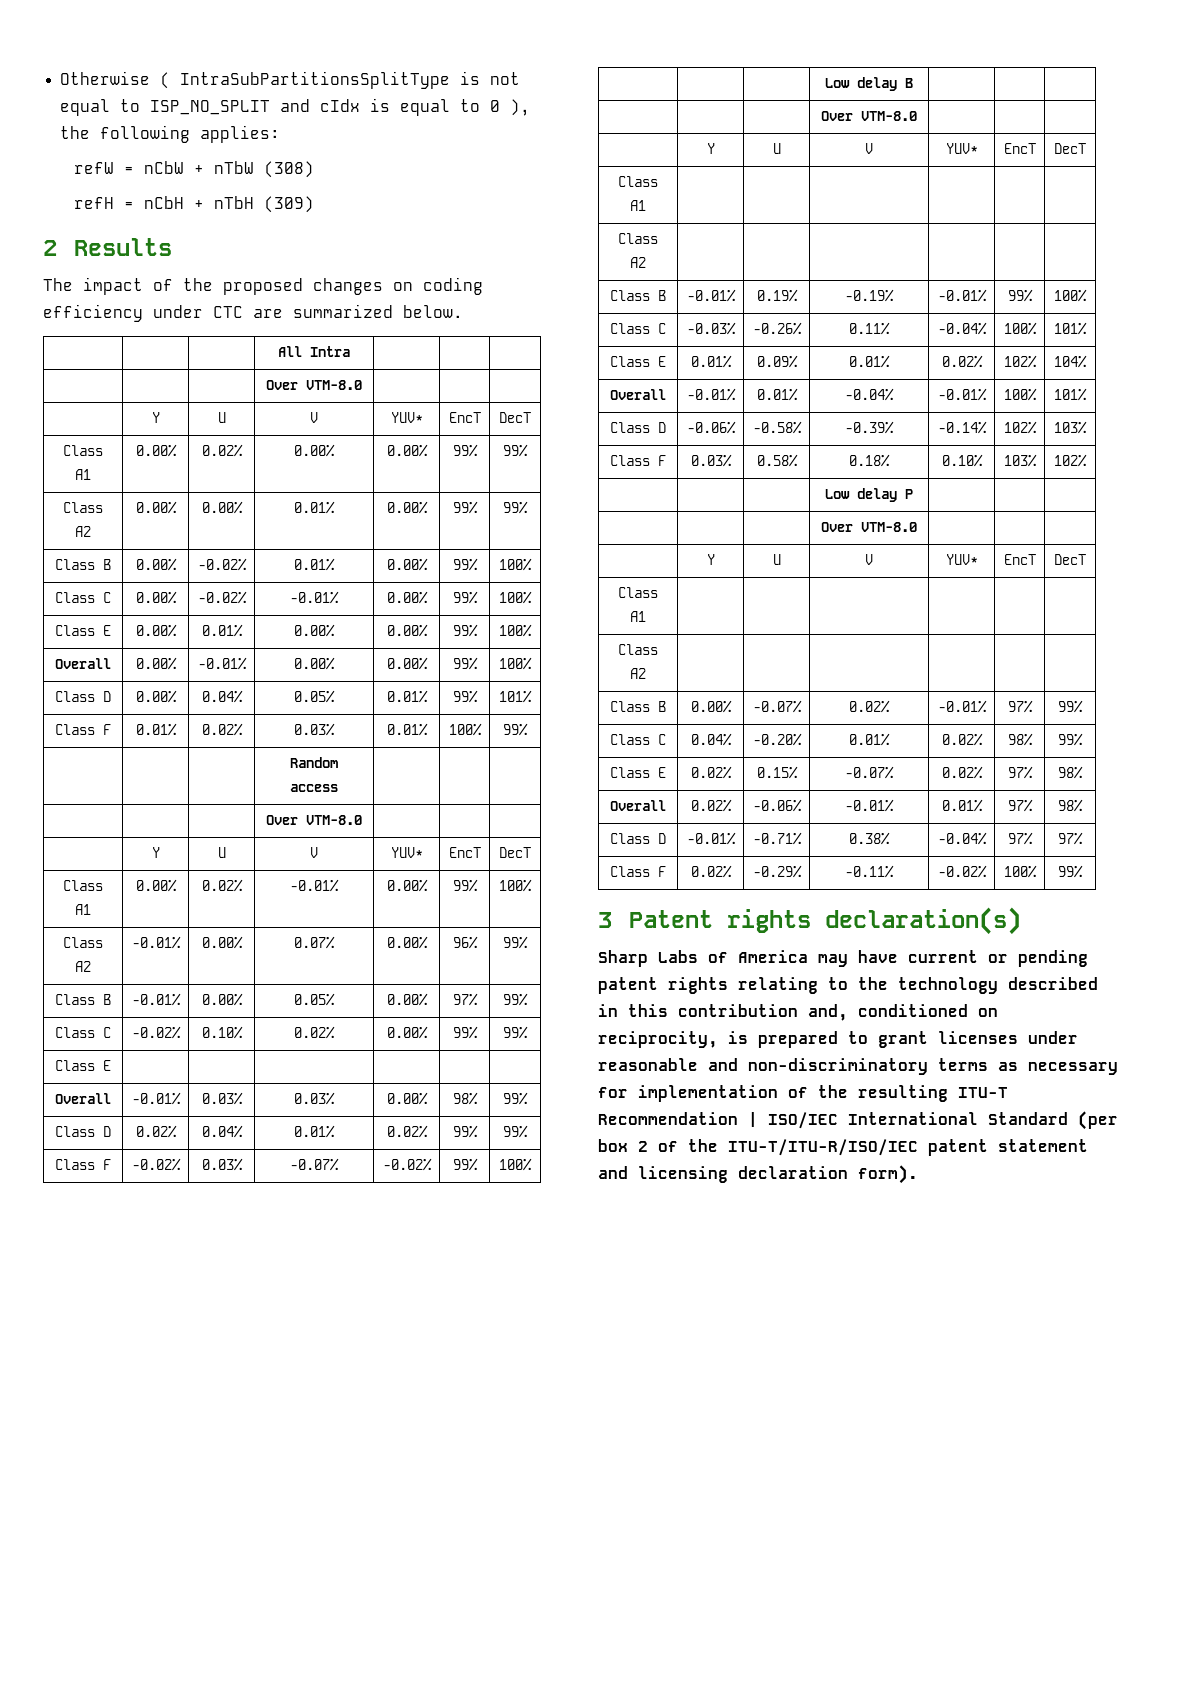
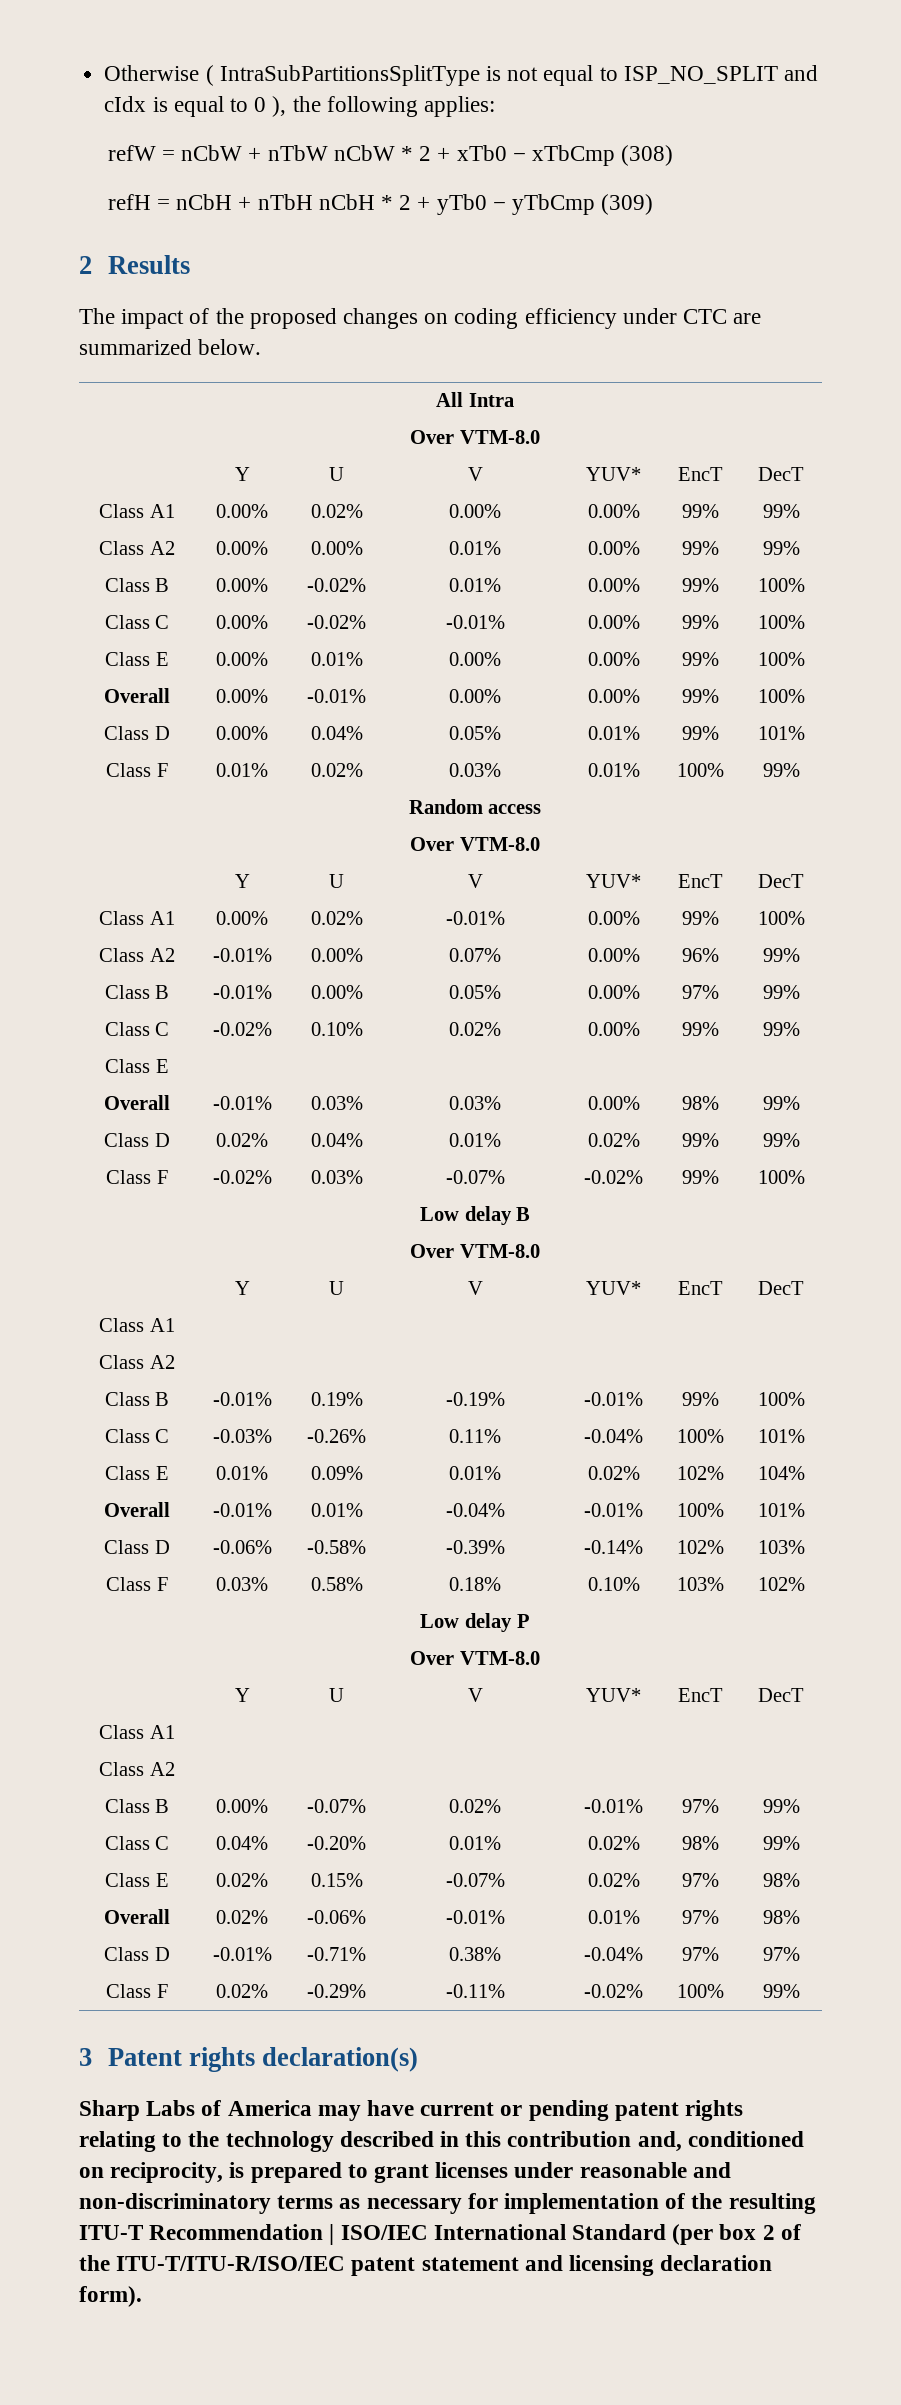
(254, 167) none -> [333,145,616,166] nCbW * 2 + xTb0 − xTbCmp
(254, 202) none -> [318,194,596,215] nCbH * 2 + yTb0 − yTbCmp

